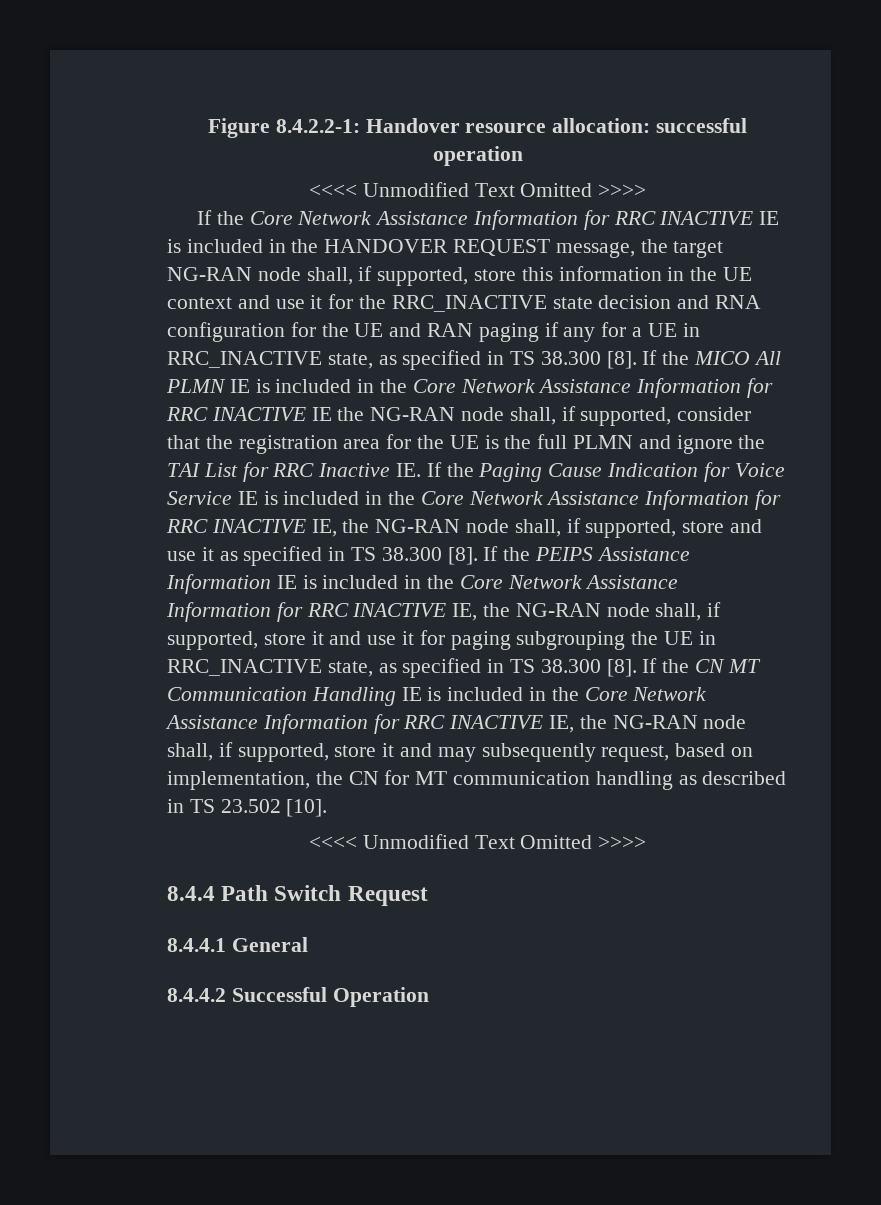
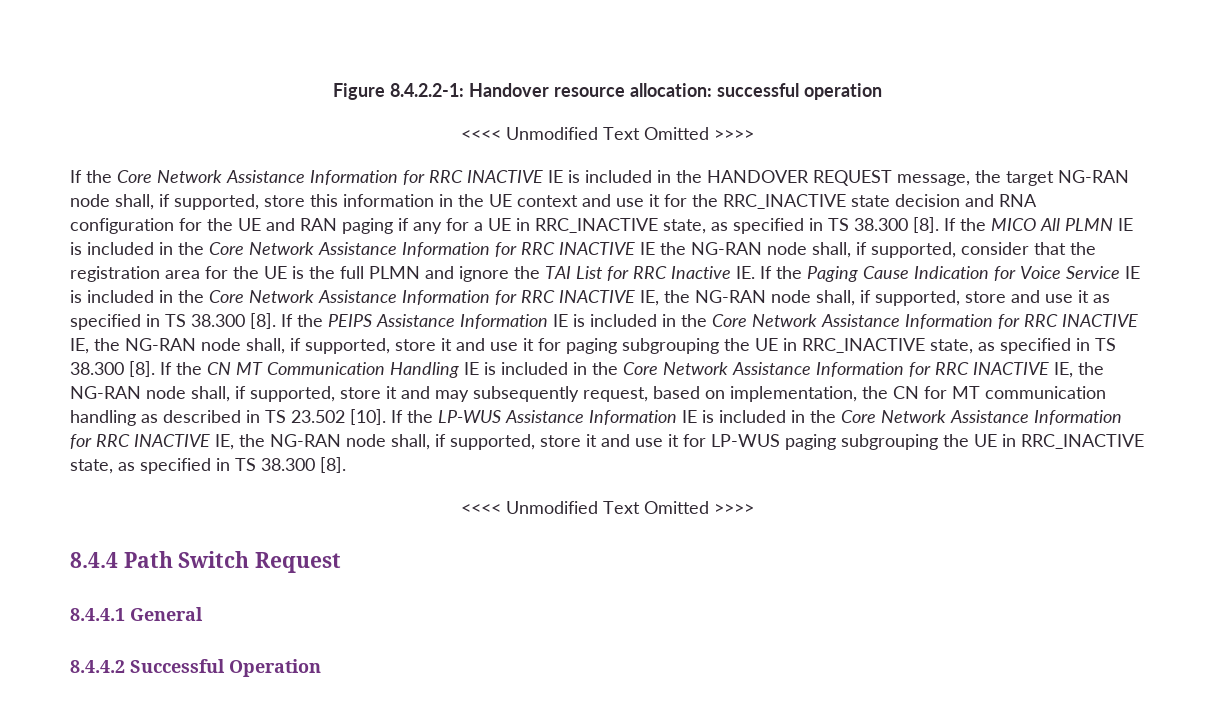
(328, 808) none -> [391,410,1122,425] [70,434,1144,450] [70,457,346,474] If the LP-WUS Assistance Information IE is included in the Core Network Assistance Information for RRC INACTIVE IE, the NG-RAN node shall, if supported, store it and use it for LP-WUS paging subgrouping the UE in RRC_INACTIVE state, as specified in TS 38.300 [8].

